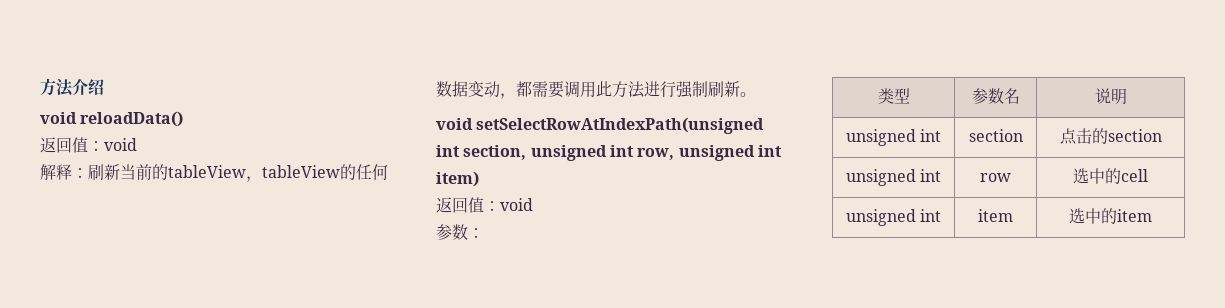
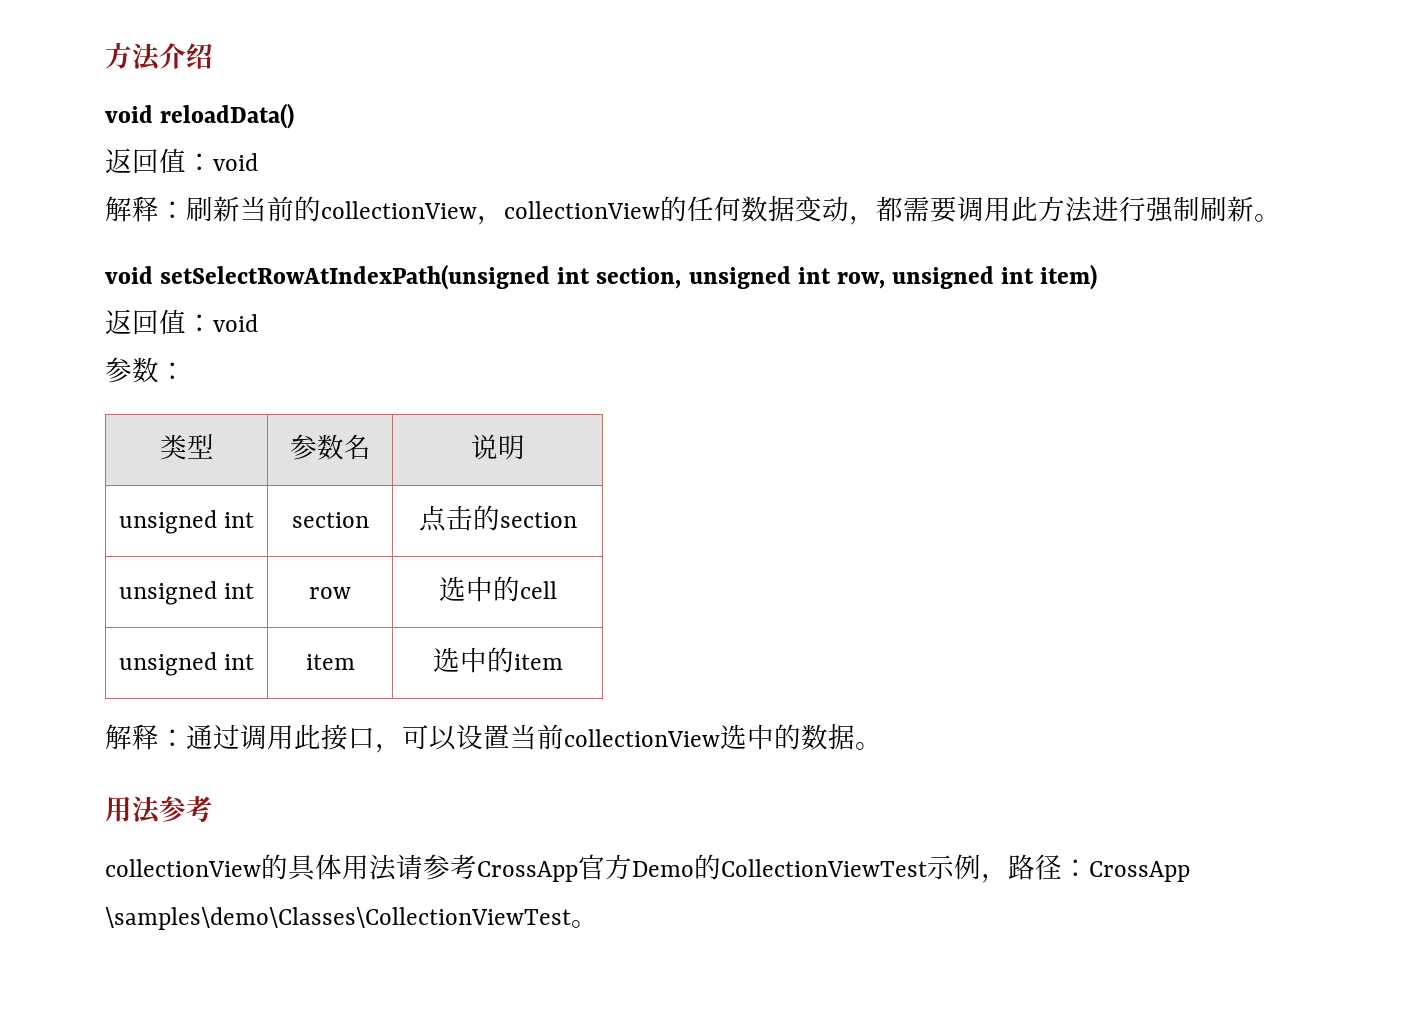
[168,165,340,182] tableView，tableView -> [321,201,660,225] collectionView，collectionView
(1152, 215) none -> [105,724,882,753] [105,796,213,824] [105,854,1190,883] [105,907,598,930] // 解释：通过调用此接口，可以设置当前collectionView选中的数据。 // 用法参考 // collectionView的具体用法请参考CrossApp官方Demo的CollectionViewTest示例，路径：CrossApp \samples\demo\Classes\CollectionViewTest。

